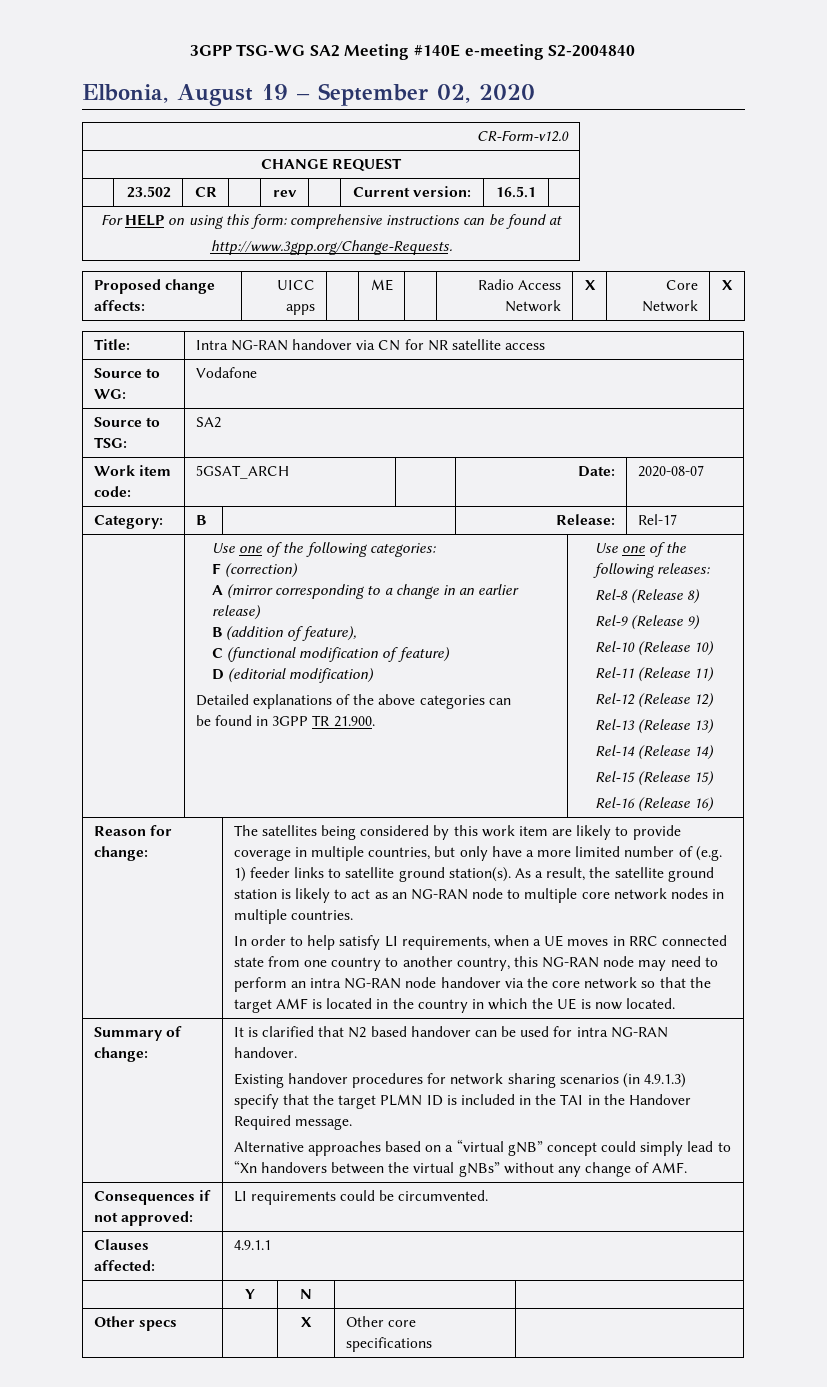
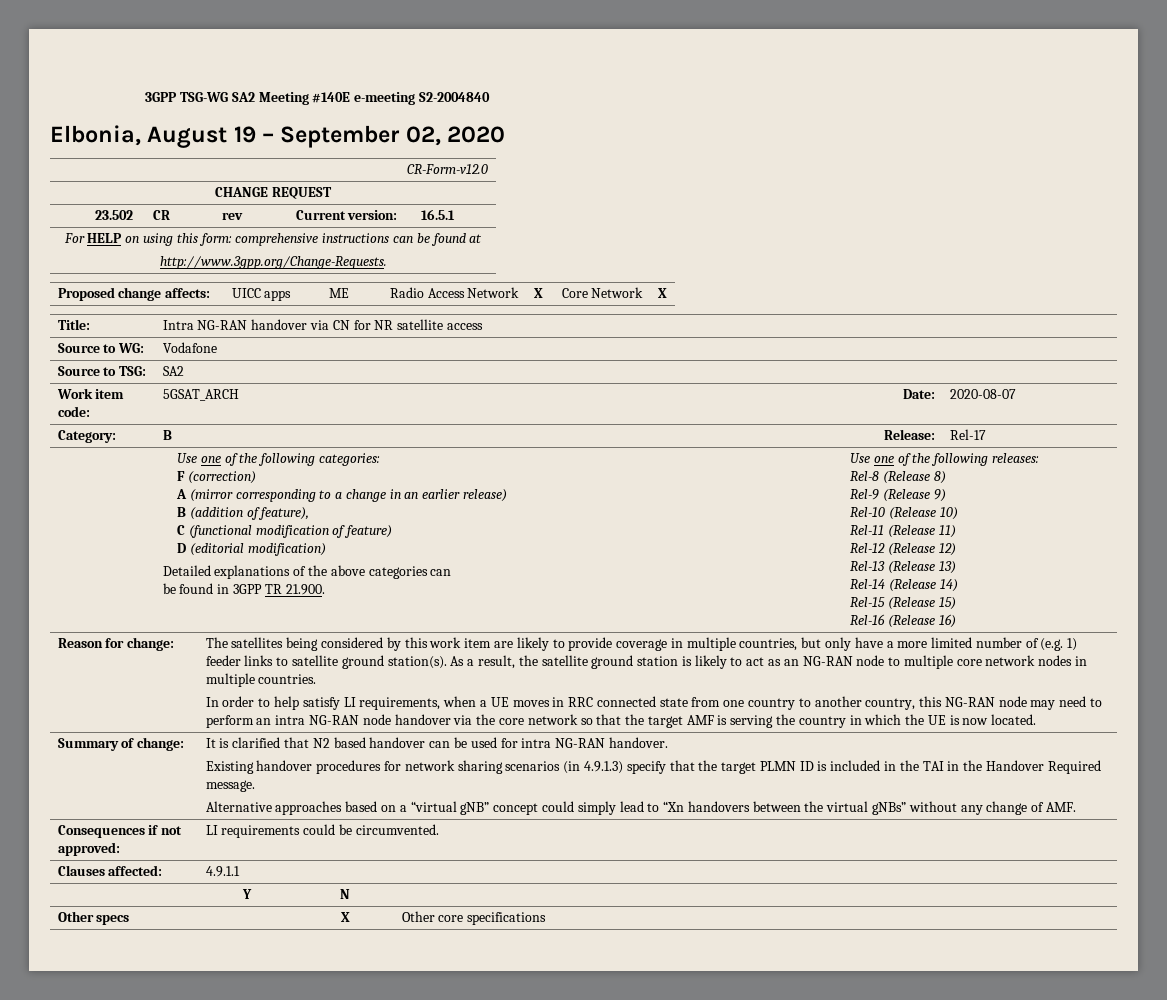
[326,998,389,1009] located in -> [730,715,774,728] serving

